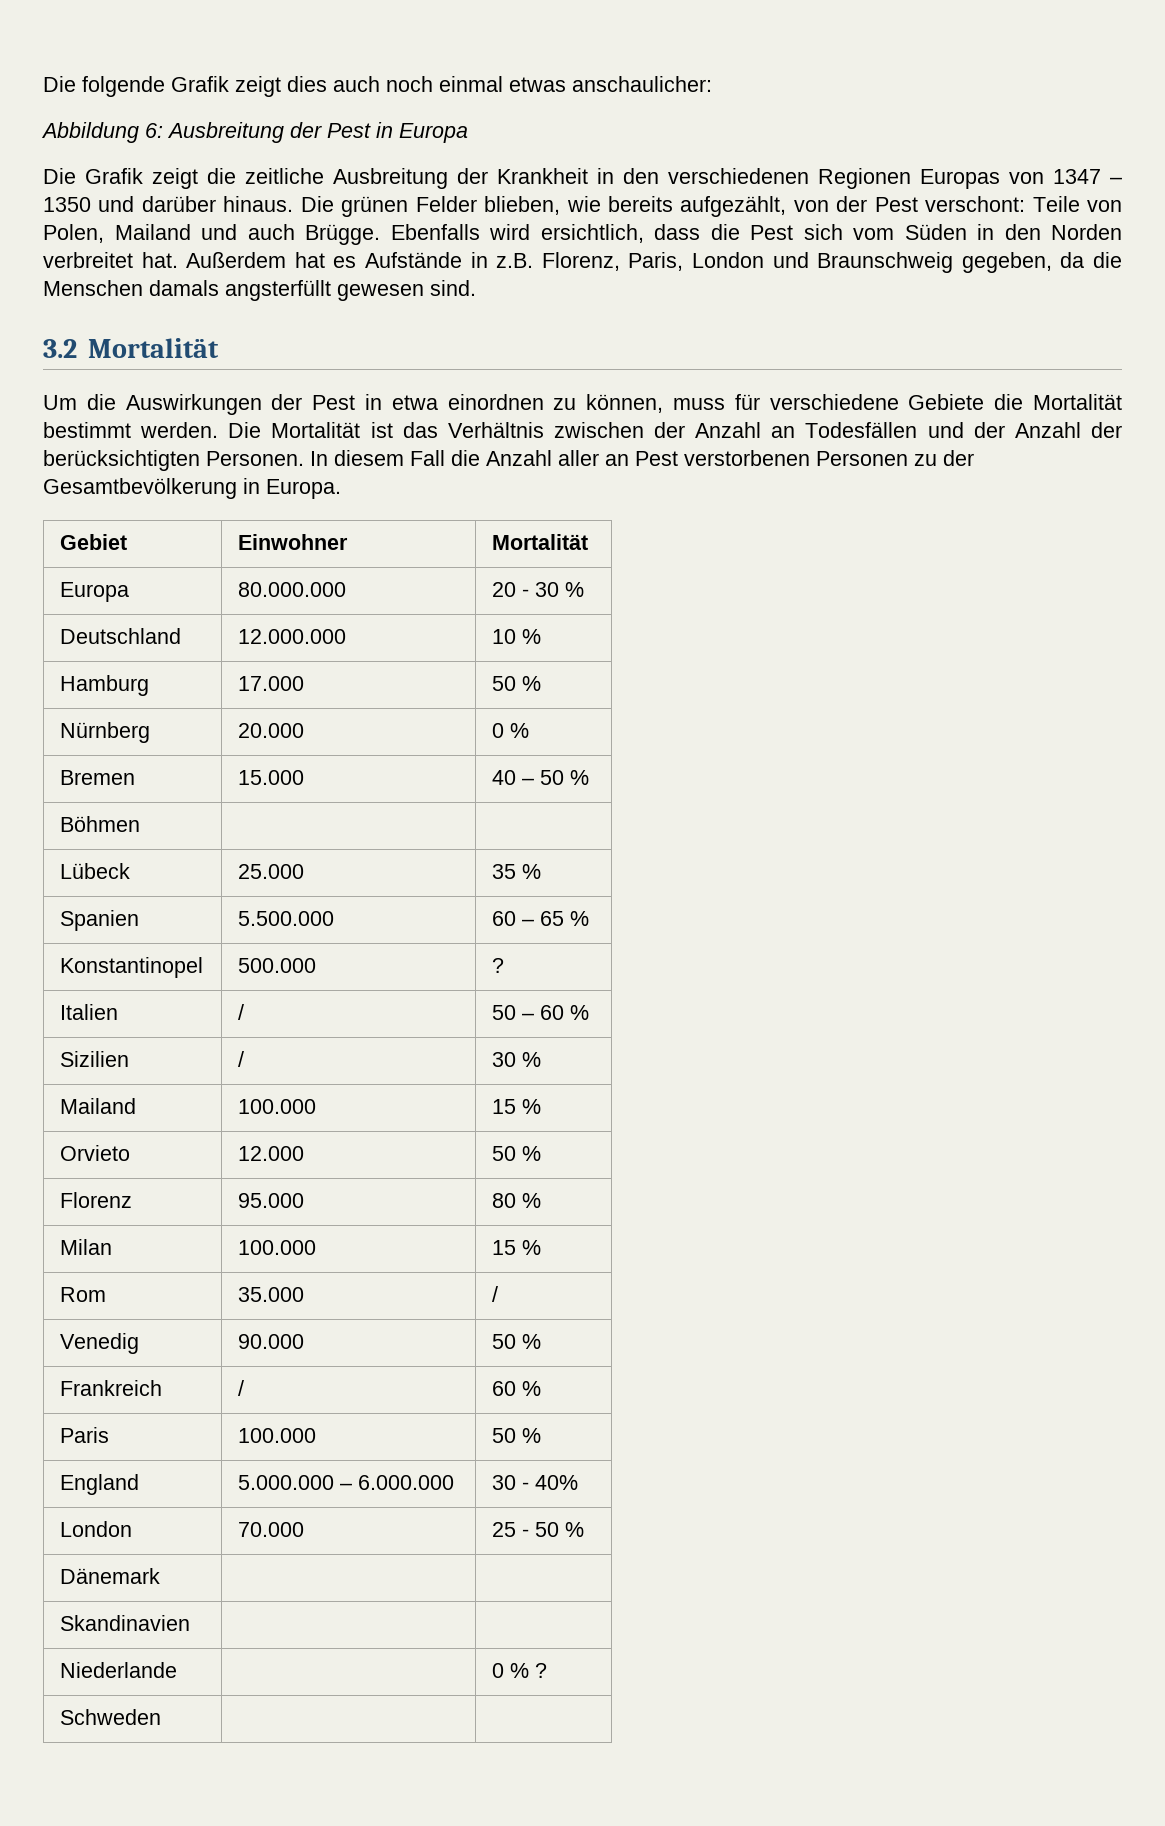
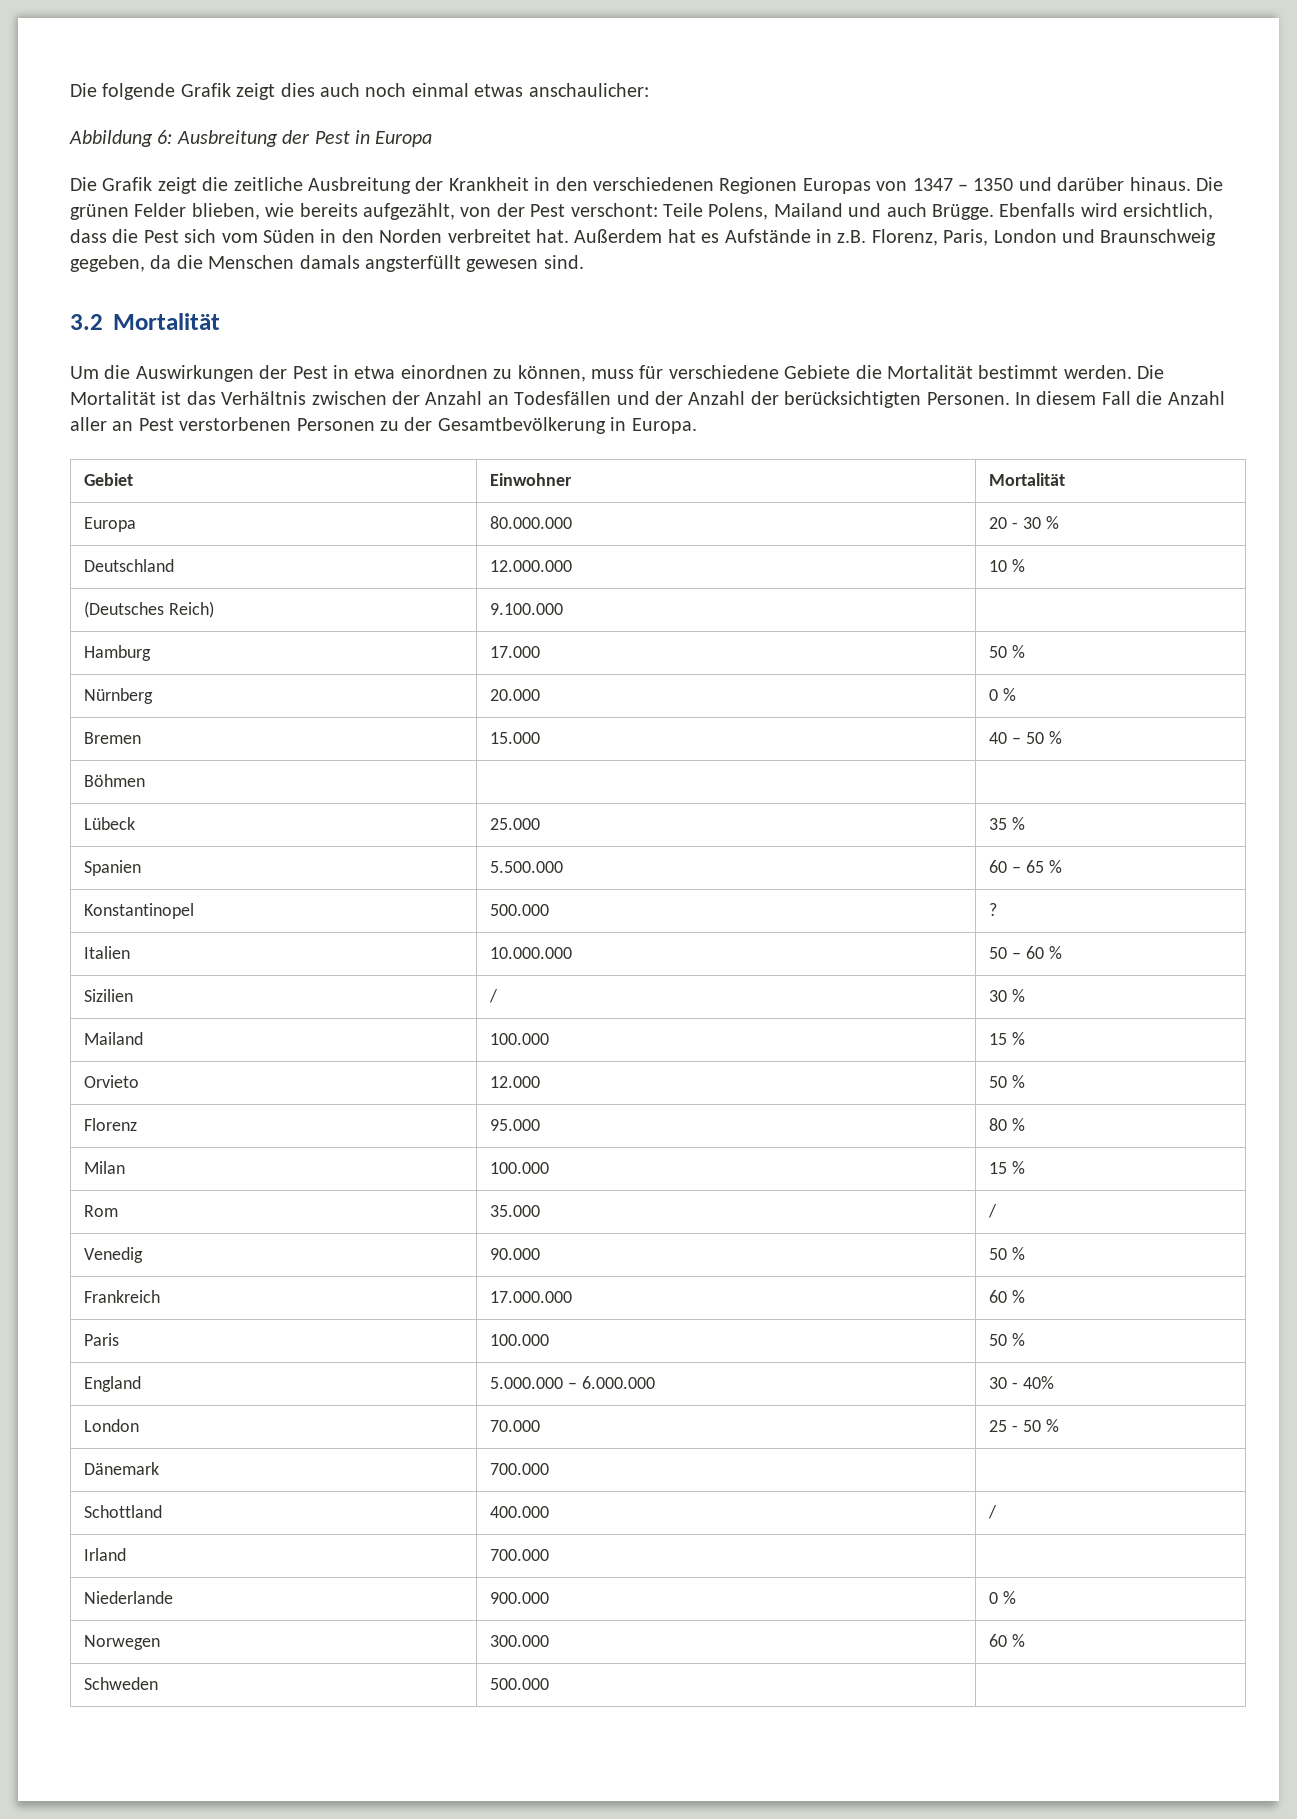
[1087,200,1122,212] [43,224,104,243] von Polen, -> [708,203,769,220] Polens,
(542, 636) none -> [84,601,215,618] [490,603,564,615] // (Deutsches Reich) | 9.100.000 |
[238,1004,245,1020] / -> [490,947,573,959] 10.000.000
[238,1380,245,1396] / -> [490,1291,573,1303] 17.000.000
[60,1615,191,1631] | // Skandinavien | -> [490,1463,550,1475] [84,1505,163,1518] [490,1506,550,1518] [988,1505,998,1519] [84,1548,127,1561] [490,1549,550,1561] 700.000 | // Schottland | 400.000 | / // Irland | 700.000
[492,1663,548,1678] | 0 % ? -> [490,1592,550,1604] [989,1591,1017,1604] [84,1635,161,1650] [490,1635,550,1647] [989,1634,1026,1647] 900.000 | 0 % // Norwegen | 300.000 | 60 %
(162, 1717) none -> [490,1678,550,1690] 500.000

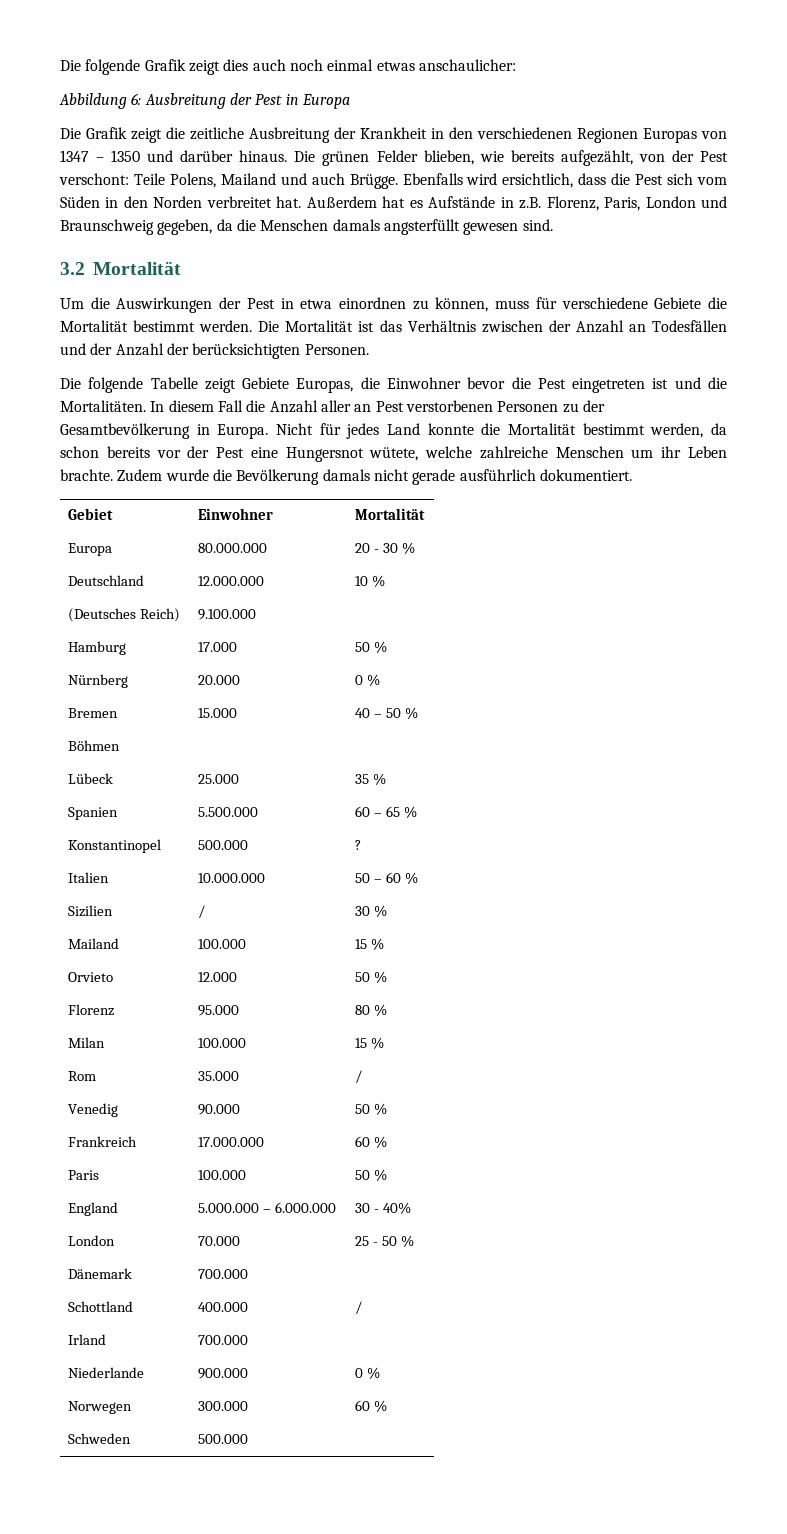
(1010, 398) none -> [60,377,728,393] [60,400,146,412] // Die folgende Tabelle zeigt Gebiete Europas, die Einwohner bevor die Pest eingetreten ist und die Mortalitäten.
(697, 426) none -> [276,423,727,439] [60,446,727,462] [60,469,632,485] Nicht für jedes Land konnte die Mortalität bestimmt werden, da schon bereits vor der Pest eine Hungersnot wütete, welche zahlreiche Menschen um ihr Leben brachte. Zudem wurde die Bevölkerung damals nicht gerade ausführlich dokumentiert.

